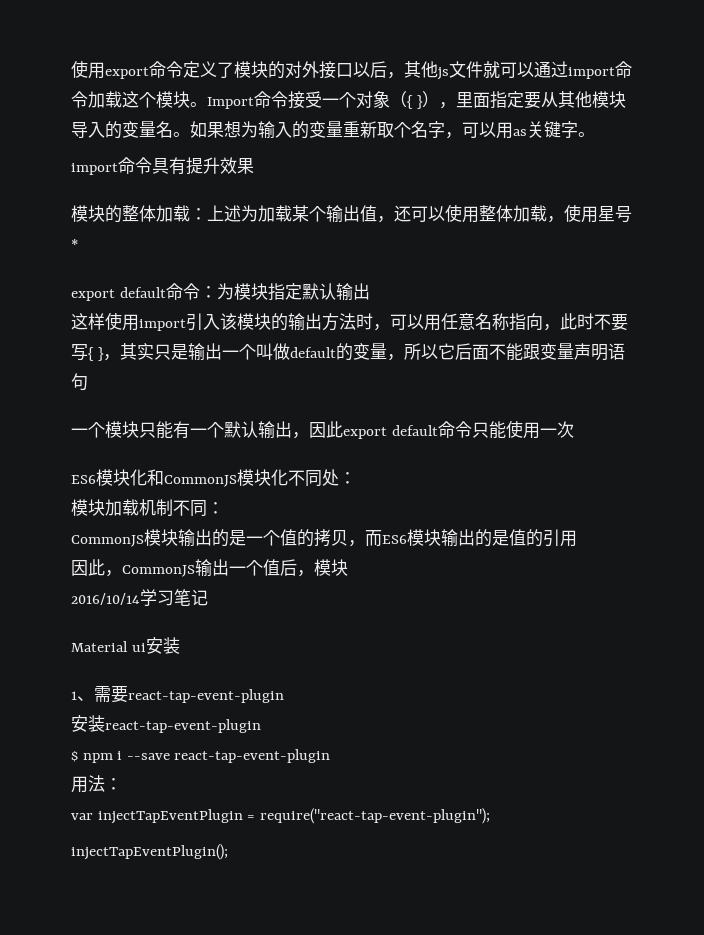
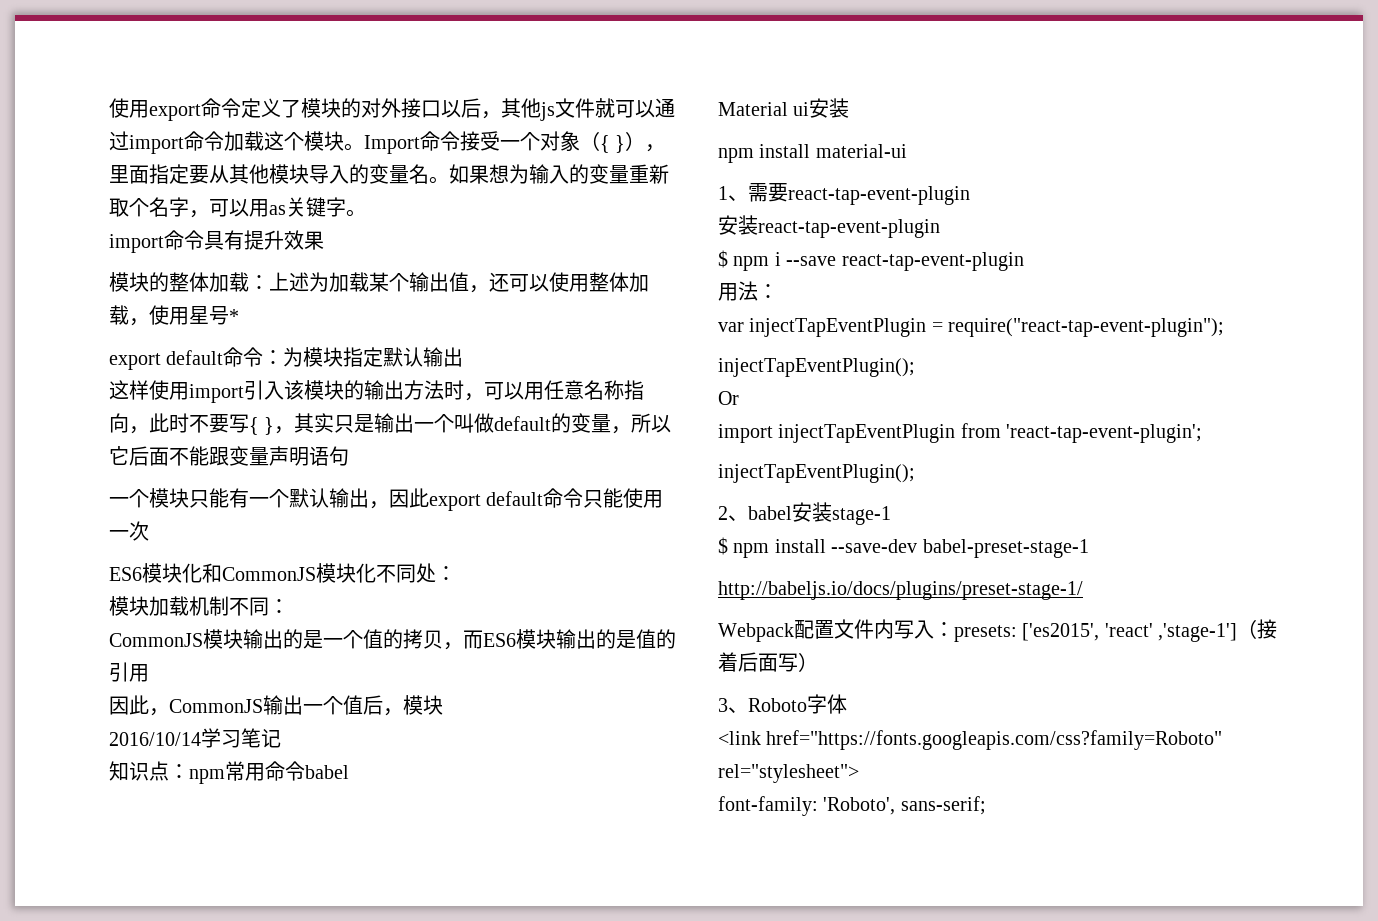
(208, 597) none -> [109,761,349,784] // 知识点：npm常用命令babel
(180, 645) none -> [718,144,907,163] // npm install material-ui
(228, 852) none -> [718,391,739,405] [718,423,1203,443] [718,464,915,483] [718,502,891,525] [718,537,1089,558] [718,581,1083,600] [718,619,1278,642] [718,652,818,672] [718,694,847,714] [718,730,1223,750] [718,764,859,783] [718,796,986,816] // Or // import injectTapEventPlugin from 'react-tap-event-plugin'; // injectTapEventPlugin(); // 2、babel安装stage-1 // $ npm install --save-dev babel-preset-stage-1 // http://babeljs.io/docs/plugins/preset-stage-1/ // Webpack配置文件内写入：presets: ['es2015', 'react' ,'stage-1']（接着后面写） // 3、Roboto字体 // <link href="https://fonts.googleapis.com/css?family=Roboto" rel="stylesheet"> // font-family: 'Roboto', sans-serif;

